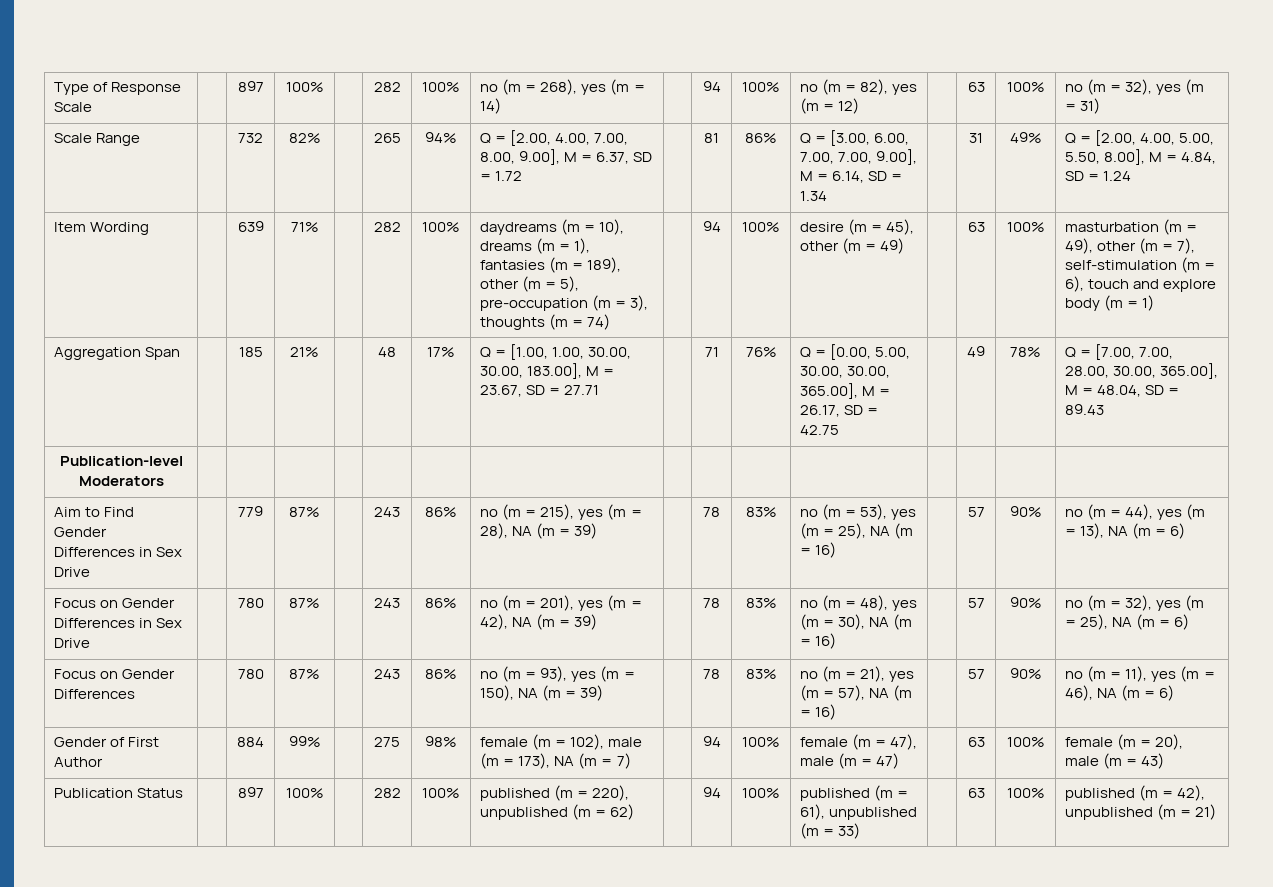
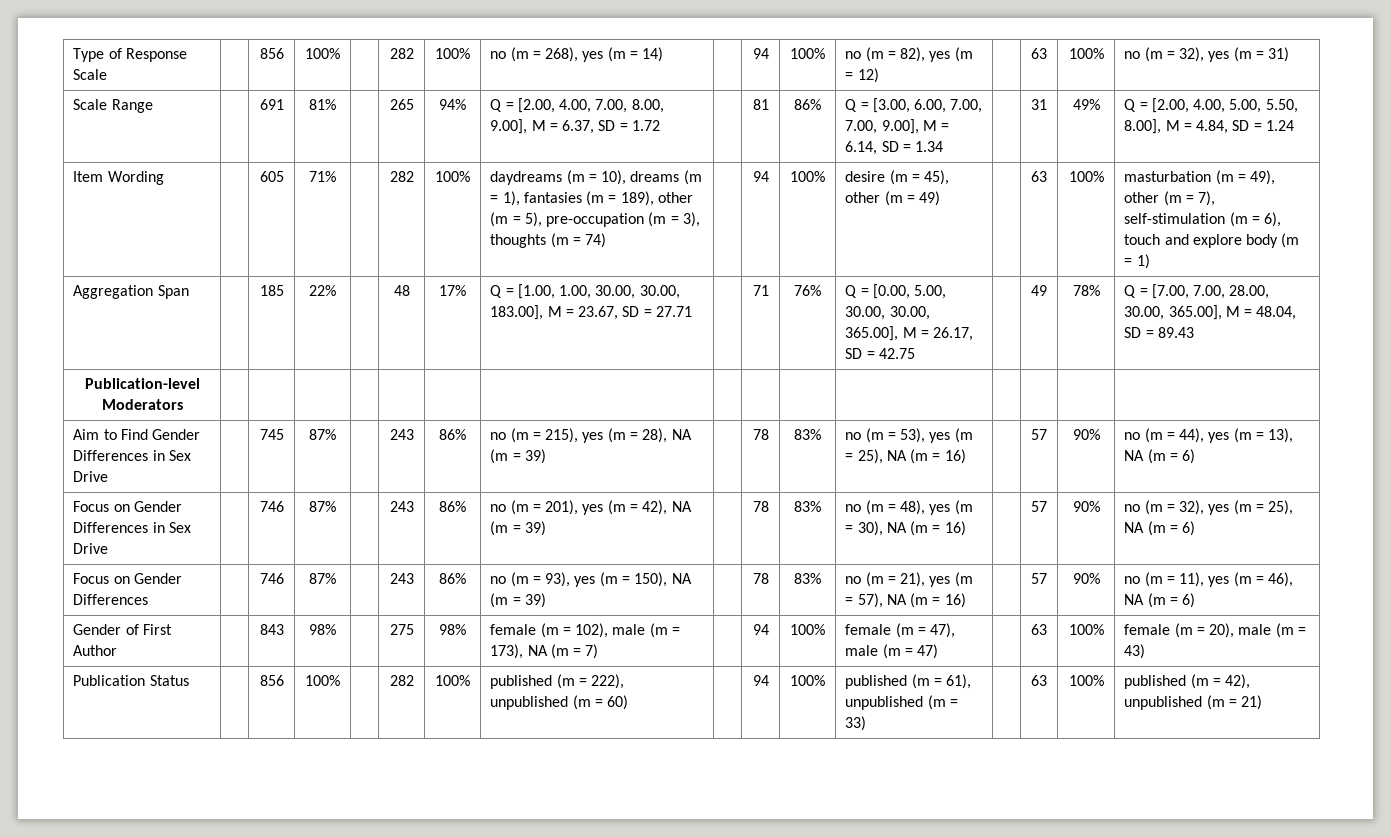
[237,81,264,92] 897 -> [259,48,284,59] 856
[238,133,263,143] [288,133,321,143] 732 | 82% -> [259,99,284,110] [309,99,336,110] 691 | 81%
[237,221,264,232] 639 -> [259,171,284,182] 605
[290,347,319,357] 21% -> [309,285,336,296] 22%
[238,506,263,517] 779 -> [259,429,284,440] 745
[237,598,264,608] 780 -> [259,501,284,512] 746
[237,669,264,679] 780 -> [259,573,284,584] 746
[237,737,264,747] [288,736,321,747] 884 | 99% -> [259,624,284,635] [309,624,336,635] 843 | 98%
[237,787,264,798] 897 -> [259,675,284,686] 856
[592,785,630,801] [480,804,635,820] 220), unpublished (m = 62) -> [591,674,625,689] [490,695,629,710] 222), unpublished (m = 60)

